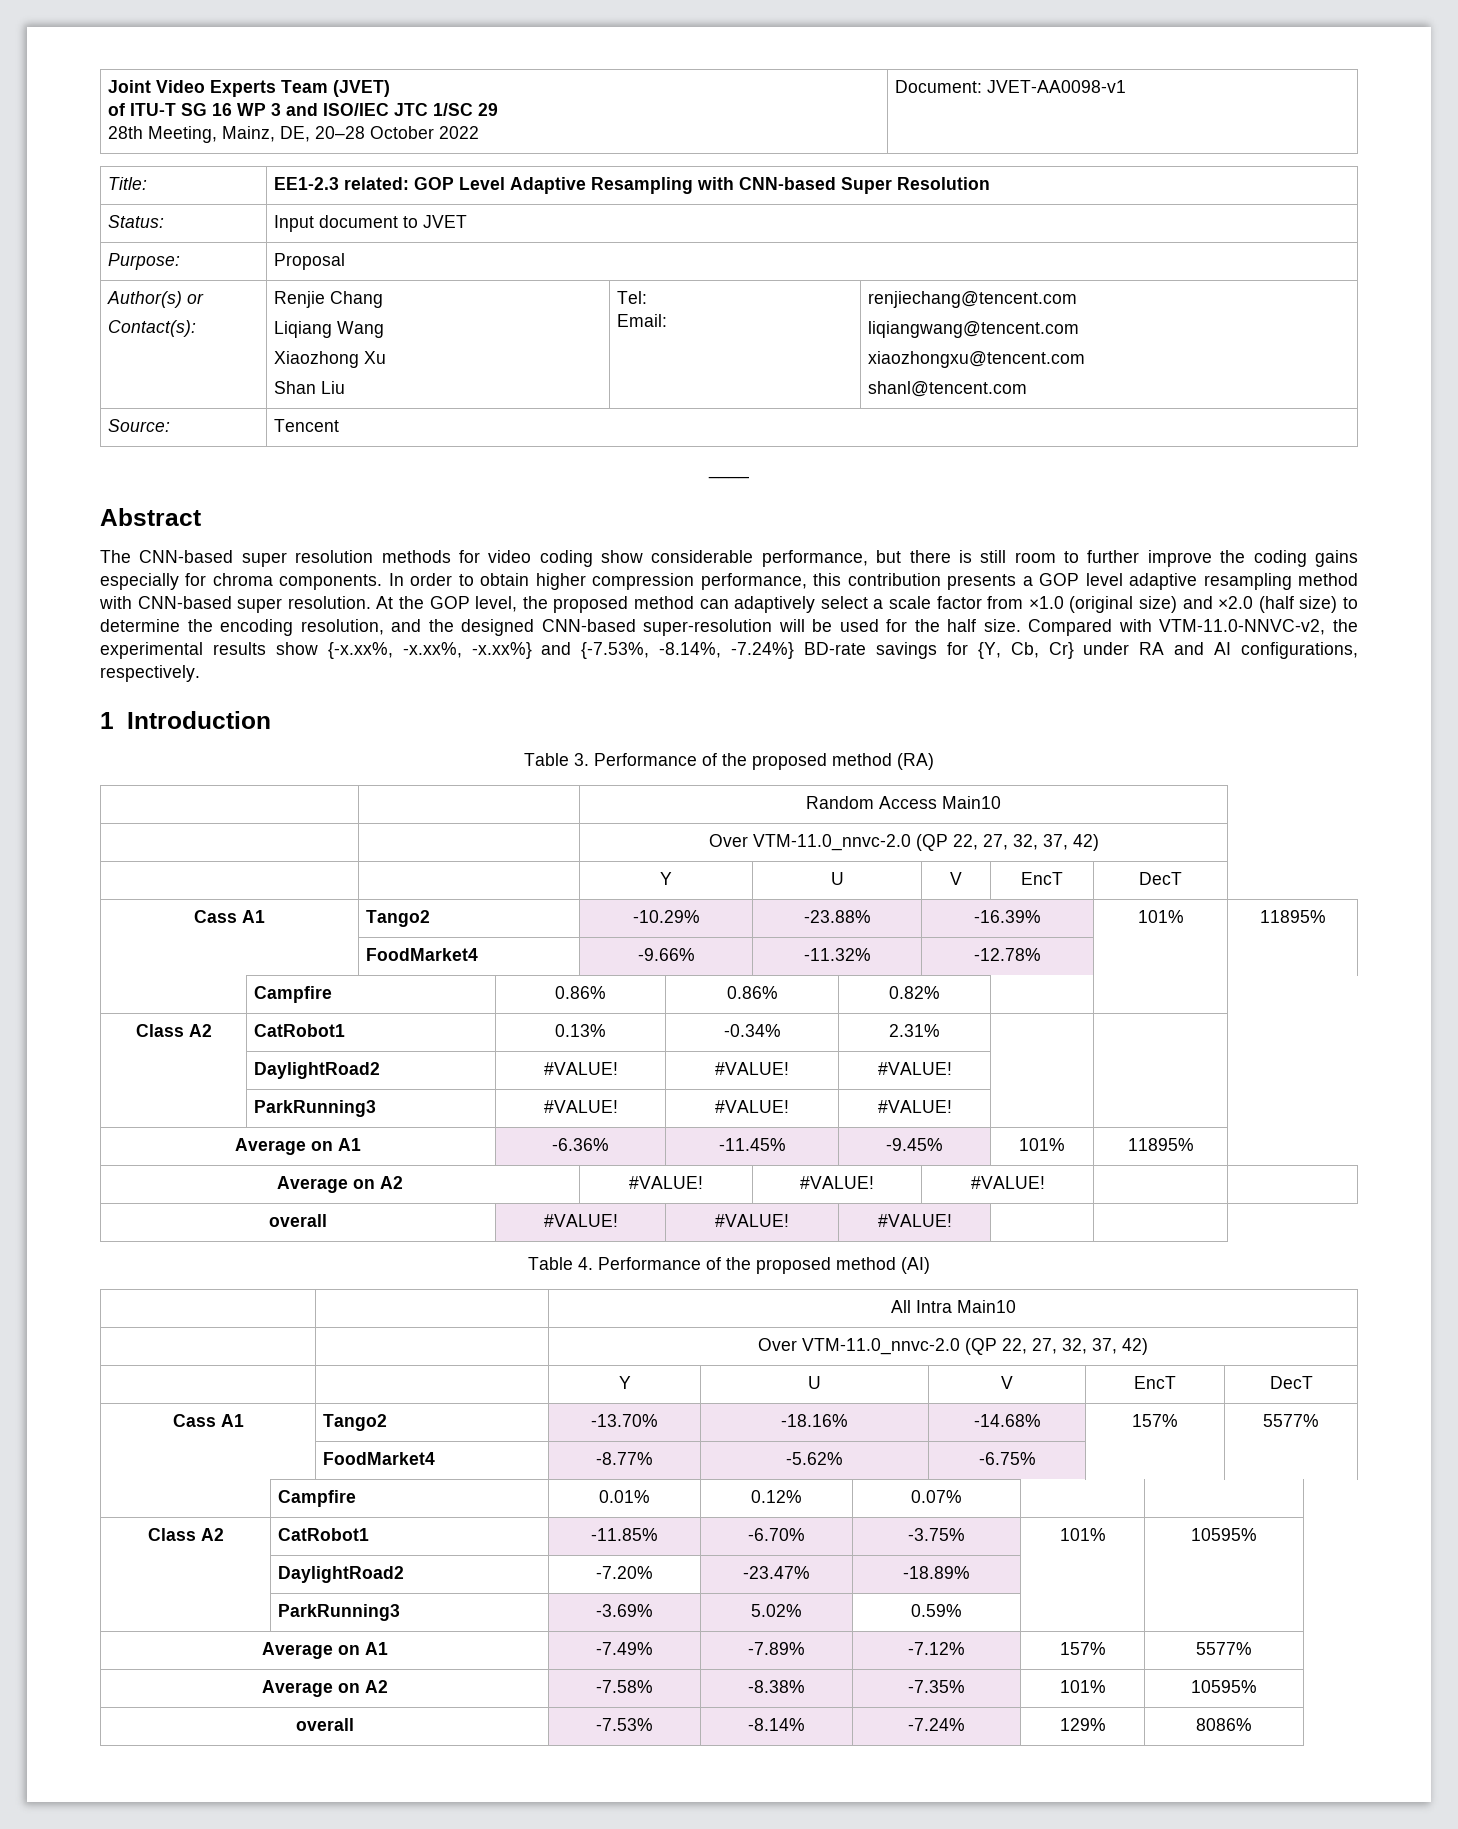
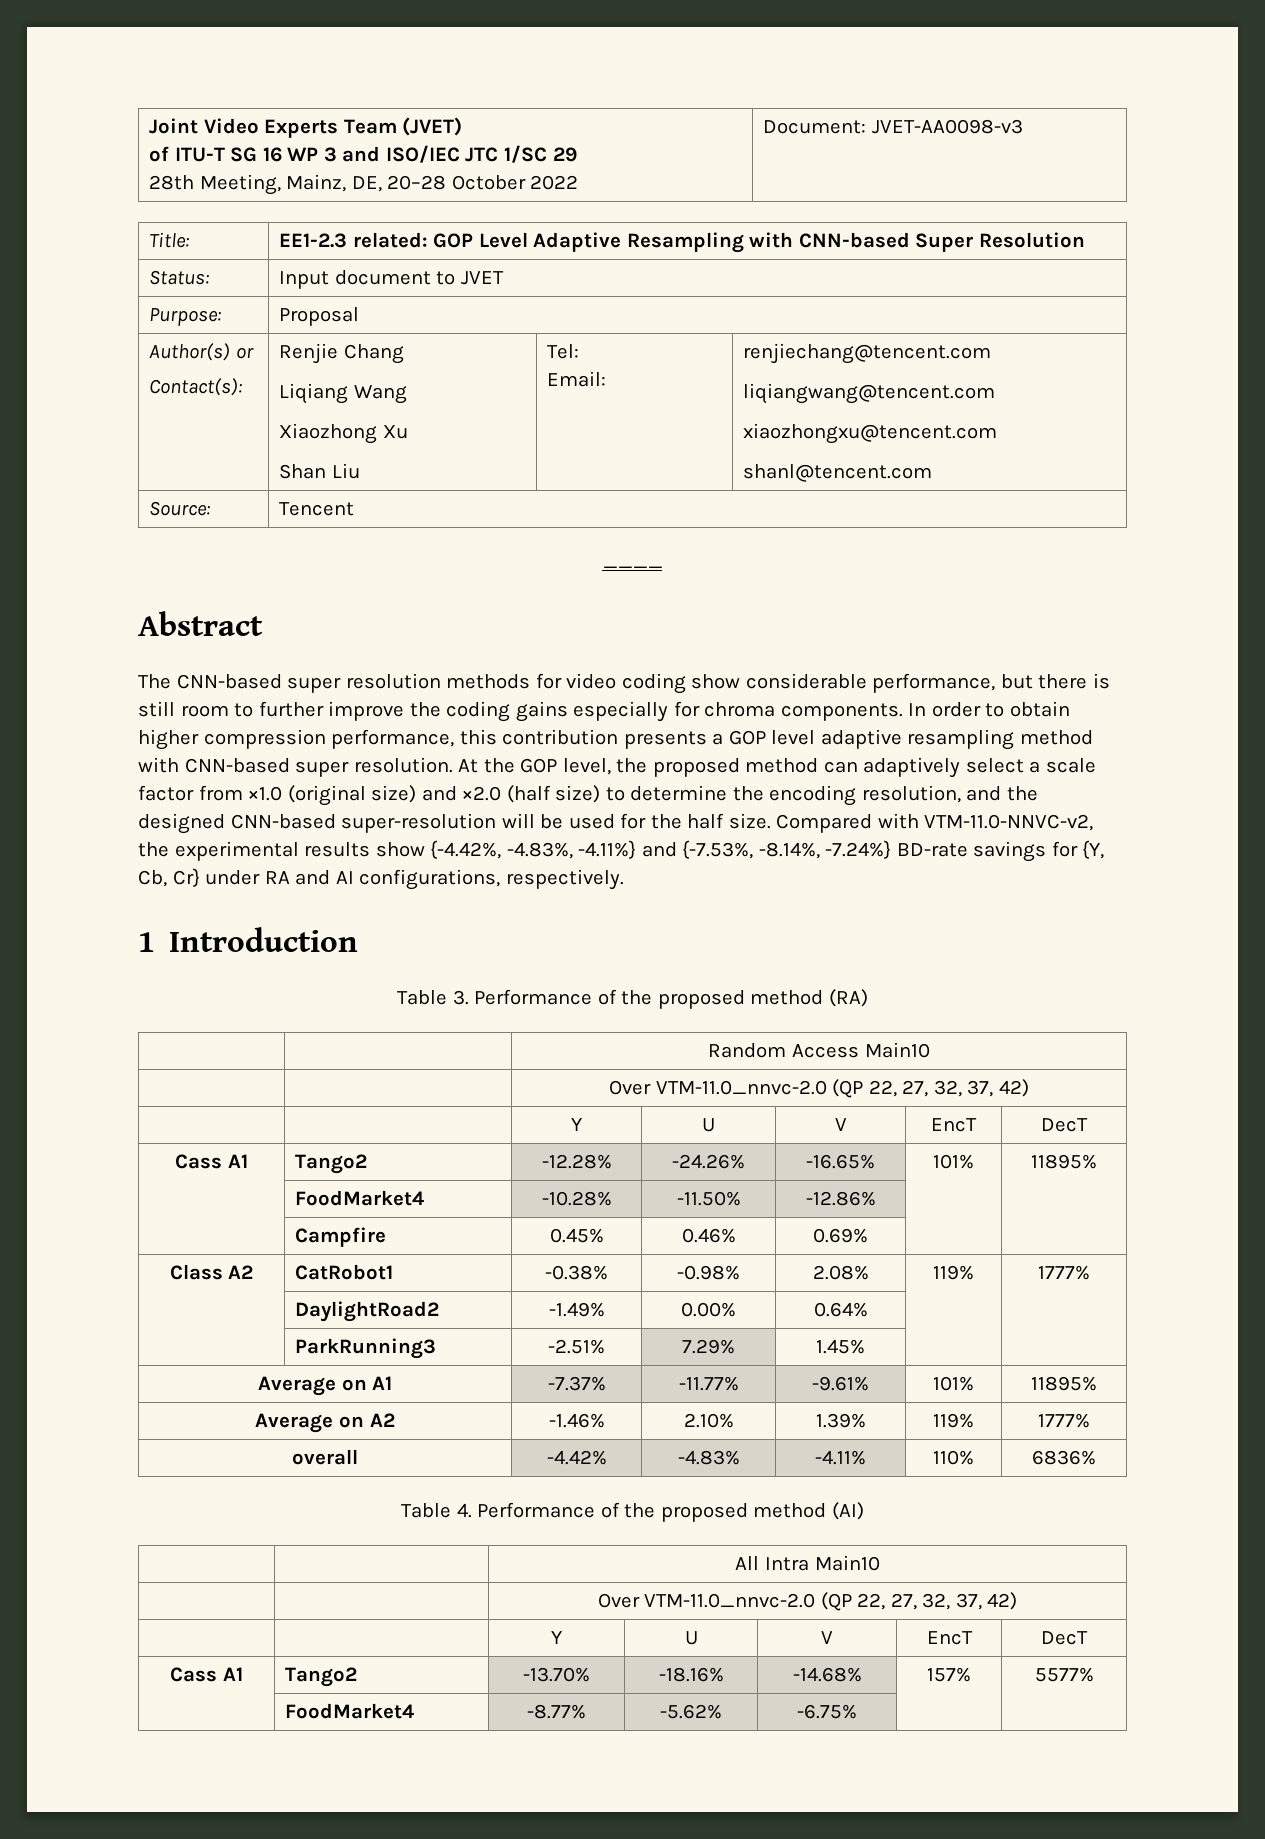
[987,80,1127,93] JVET-AA0098-v1 -> [871,119,1023,134] JVET-AA0098-v3
[327,642,532,659] {-x.xx%, -x.xx%, -x.xx%} -> [430,840,637,859] {-4.42%, -4.83%, -4.11%}
[632,910,700,923] [803,910,871,923] [974,910,1041,923] -10.29% | -23.88% | -16.39% -> [541,1154,612,1169] [672,1154,745,1169] [806,1154,875,1169] -12.28% | -24.26% | -16.65%
[637,948,695,961] [803,948,871,961] [974,948,1041,961] [254,986,333,1003] [555,986,606,999] [726,986,778,999] [889,986,940,999] [135,1024,212,1037] [254,1024,346,1037] [555,1024,606,1037] [723,1024,781,1037] [889,1024,940,1037] [254,1062,381,1079] [543,1062,618,1075] [715,1062,789,1075] [877,1062,952,1075] [254,1100,377,1117] [543,1100,618,1113] [715,1100,789,1113] [877,1100,952,1113] [235,1138,361,1155] [552,1138,609,1151] [718,1138,786,1151] [886,1138,943,1151] -9.66% | -11.32% | -12.78% | | // | Campfire | 0.86% | 0.86% | 0.82% | | // Class A2 | CatRobot1 | 0.13% | -0.34% | 2.31% | | // | DaylightRoad2 | #VALUE! | #VALUE! | #VALUE! | | // | ParkRunning3 | #VALUE! | #VALUE! | #VALUE! | | // Average on A1 | -6.36% | -11.45% | -9.45% -> [541,1191,612,1206] [676,1191,741,1206] [805,1191,876,1206] [295,1227,387,1247] [549,1228,604,1243] [681,1228,736,1243] [813,1228,868,1243] [169,1264,254,1280] [295,1264,394,1280] [545,1265,608,1280] [677,1265,740,1280] [812,1265,869,1280] [933,1265,974,1280] [1038,1265,1090,1280] [295,1301,440,1322] [548,1302,605,1317] [681,1302,736,1317] [813,1302,868,1317] [295,1338,437,1359] [548,1339,605,1354] [682,1339,735,1354] [816,1339,865,1354] [257,1376,393,1396] [547,1376,606,1391] [678,1376,739,1391] [812,1376,869,1391] -10.28% | -11.50% | -12.86% | | // | Campfire | 0.45% | 0.46% | 0.69% | | // Class A2 | CatRobot1 | -0.38% | -0.98% | 2.08% | 119% | 1777% // | DaylightRoad2 | -1.49% | 0.00% | 0.64% | | // | ParkRunning3 | -2.51% | 7.29% | 1.45% | | // Average on A1 | -7.37% | -11.77% | -9.61%
[629,1176,703,1189] [800,1176,874,1189] [970,1176,1045,1189] [269,1214,327,1227] [543,1214,618,1227] [715,1214,789,1227] [877,1214,952,1227] #VALUE! | #VALUE! | #VALUE! | | // overall | #VALUE! | #VALUE! | #VALUE! | | -> [548,1413,605,1428] [683,1413,734,1428] [815,1413,866,1428] [933,1413,974,1428] [1038,1413,1090,1428] [292,1449,358,1465] [546,1450,607,1465] [677,1450,740,1465] [815,1450,866,1465] [933,1450,974,1465] [1032,1450,1096,1465] -1.46% | 2.10% | 1.39% | 119% | 1777% // overall | -4.42% | -4.83% | -4.11% | 110% | 6836%
[278,1490,357,1507] [599,1490,650,1503] [751,1490,802,1503] [911,1490,962,1503] [147,1528,224,1541] [278,1528,370,1541] [591,1528,658,1541] [748,1528,805,1541] [908,1528,965,1541] [1059,1528,1106,1541] [1191,1528,1257,1541] [278,1566,405,1583] [596,1566,653,1579] [743,1566,810,1579] [903,1566,970,1579] [278,1604,401,1621] [596,1604,653,1617] [751,1604,802,1617] [911,1604,962,1617] [261,1642,388,1659] [596,1642,653,1655] [748,1642,805,1655] [908,1642,965,1655] [1059,1642,1106,1655] [1196,1642,1252,1655] [261,1680,388,1697] [596,1680,653,1693] [748,1680,805,1693] [908,1680,965,1693] [1059,1680,1106,1693] [1191,1680,1257,1693] [295,1718,354,1731] [596,1718,653,1731] [748,1718,805,1731] [908,1718,965,1731] [1059,1718,1106,1731] [1196,1718,1252,1731] // | Campfire | 0.01% | 0.12% | 0.07% | | // Class A2 | CatRobot1 | -11.85% | -6.70% | -3.75% | 101% | 10595% // | DaylightRoad2 | -7.20% | -23.47% | -18.89% | | // | ParkRunning3 | -3.69% | 5.02% | 0.59% | | // Average on A1 | -7.49% | -7.89% | -7.12% | 157% | 5577% // Average on A2 | -7.58% | -8.38% | -7.35% | 101% | 10595% // overall | -7.53% | -8.14% | -7.24% | 129% | 8086% -> (857, 1711) none

